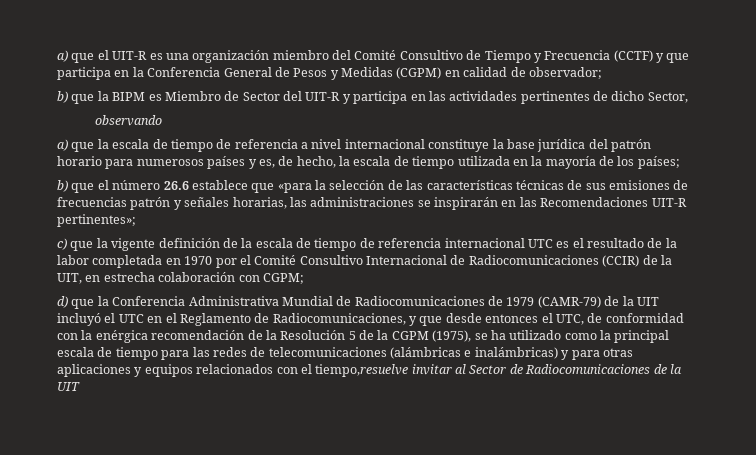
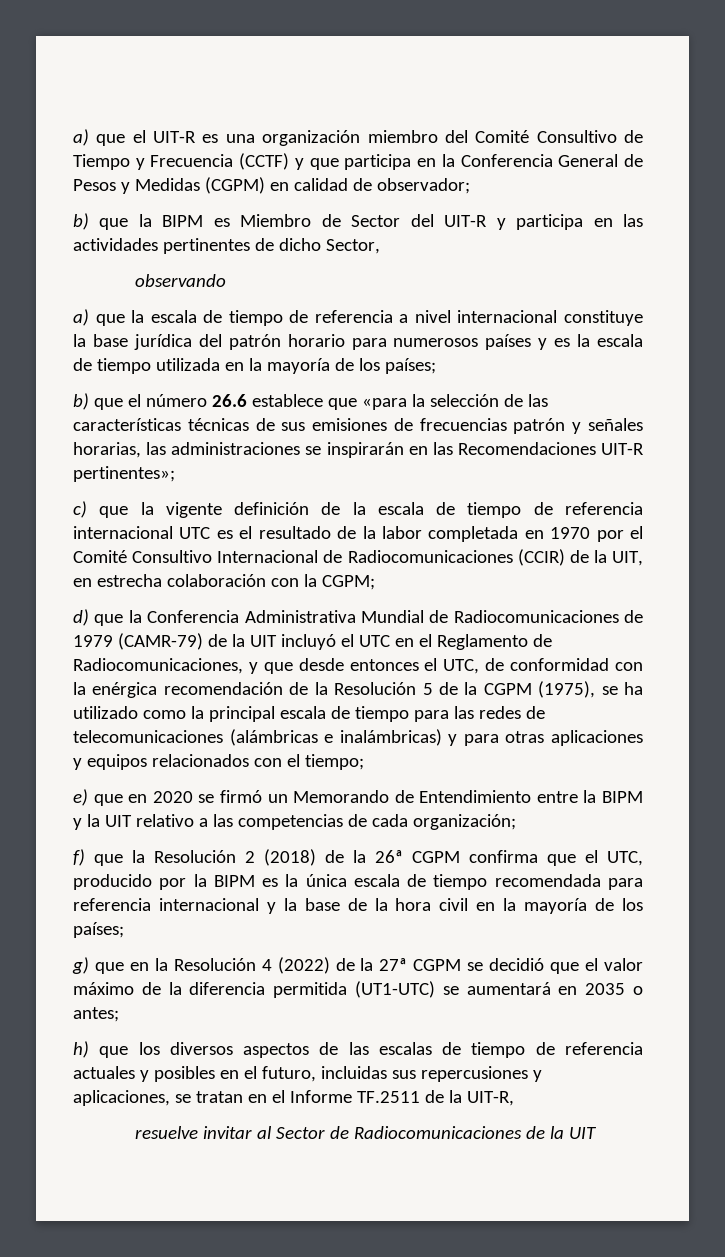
[258,156,336,168] es, de hecho, -> [554,338,571,347] es
(260, 278) none -> [303,574,317,587] la
[315,364,409,377] tiempo,resuelve -> [304,754,364,770] [73,789,643,806] [73,814,516,830] [73,849,643,866] [73,874,643,890] [73,898,643,914] [73,922,124,938] [72,957,643,974] [73,981,643,998] [73,1007,119,1022] [73,1041,643,1058] [73,1066,542,1082] [73,1090,514,1106] [134,1126,198,1139] tiempo; // e) que en 2020 se firmó un Memorando de Entendimiento entre la BIPM y la UIT relativo a las competencias de cada organización; // f) que la Resolución 2 (2018) de la 26ª CGPM confirma que el UTC, producido por la BIPM es la única escala de tiempo recomendada para referencia internacional y la base de la hora civil en la mayoría de los países; // g) que en la Resolución 4 (2022) de la 27ª CGPM se decidió que el valor máximo de la diferencia permitida (UT1-UTC) se aumentará en 2035 o antes; // h) que los diversos aspectos de las escalas de tiempo de referencia actuales y posibles en el futuro, incluidas sus repercusiones y aplicaciones, se tratan en el Informe TF.2511 de la UIT-R, // resuelve

